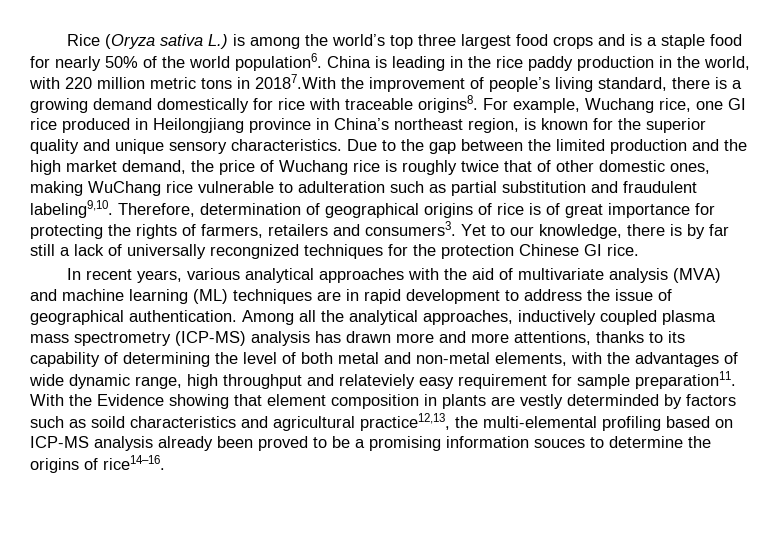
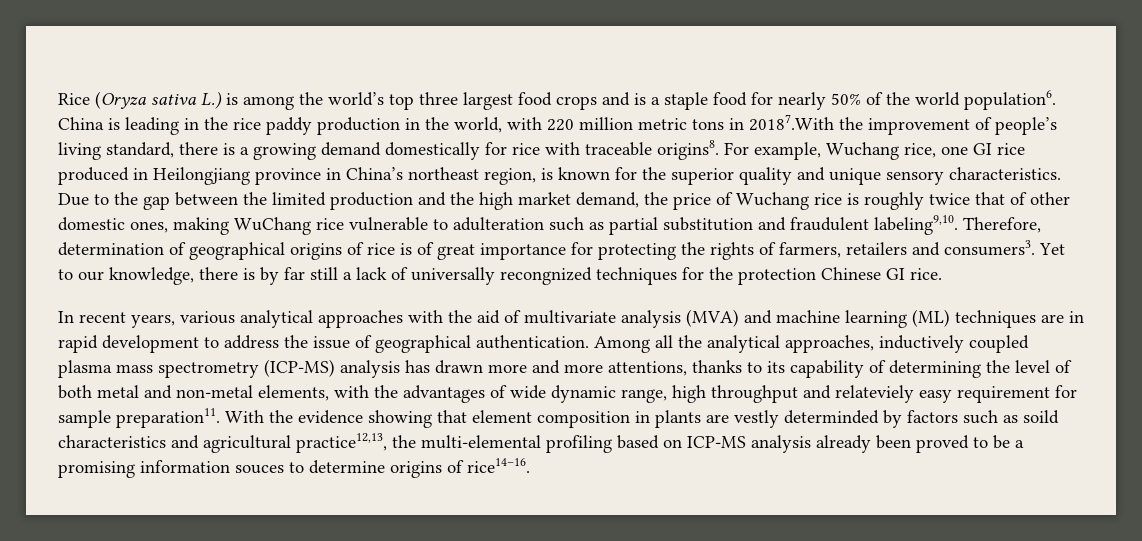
[97,394,164,406] Evidence -> [298,410,363,424] evidence
[688,436,711,448] the -> (385, 467) none

